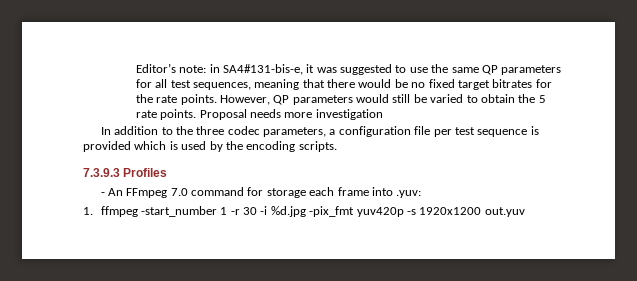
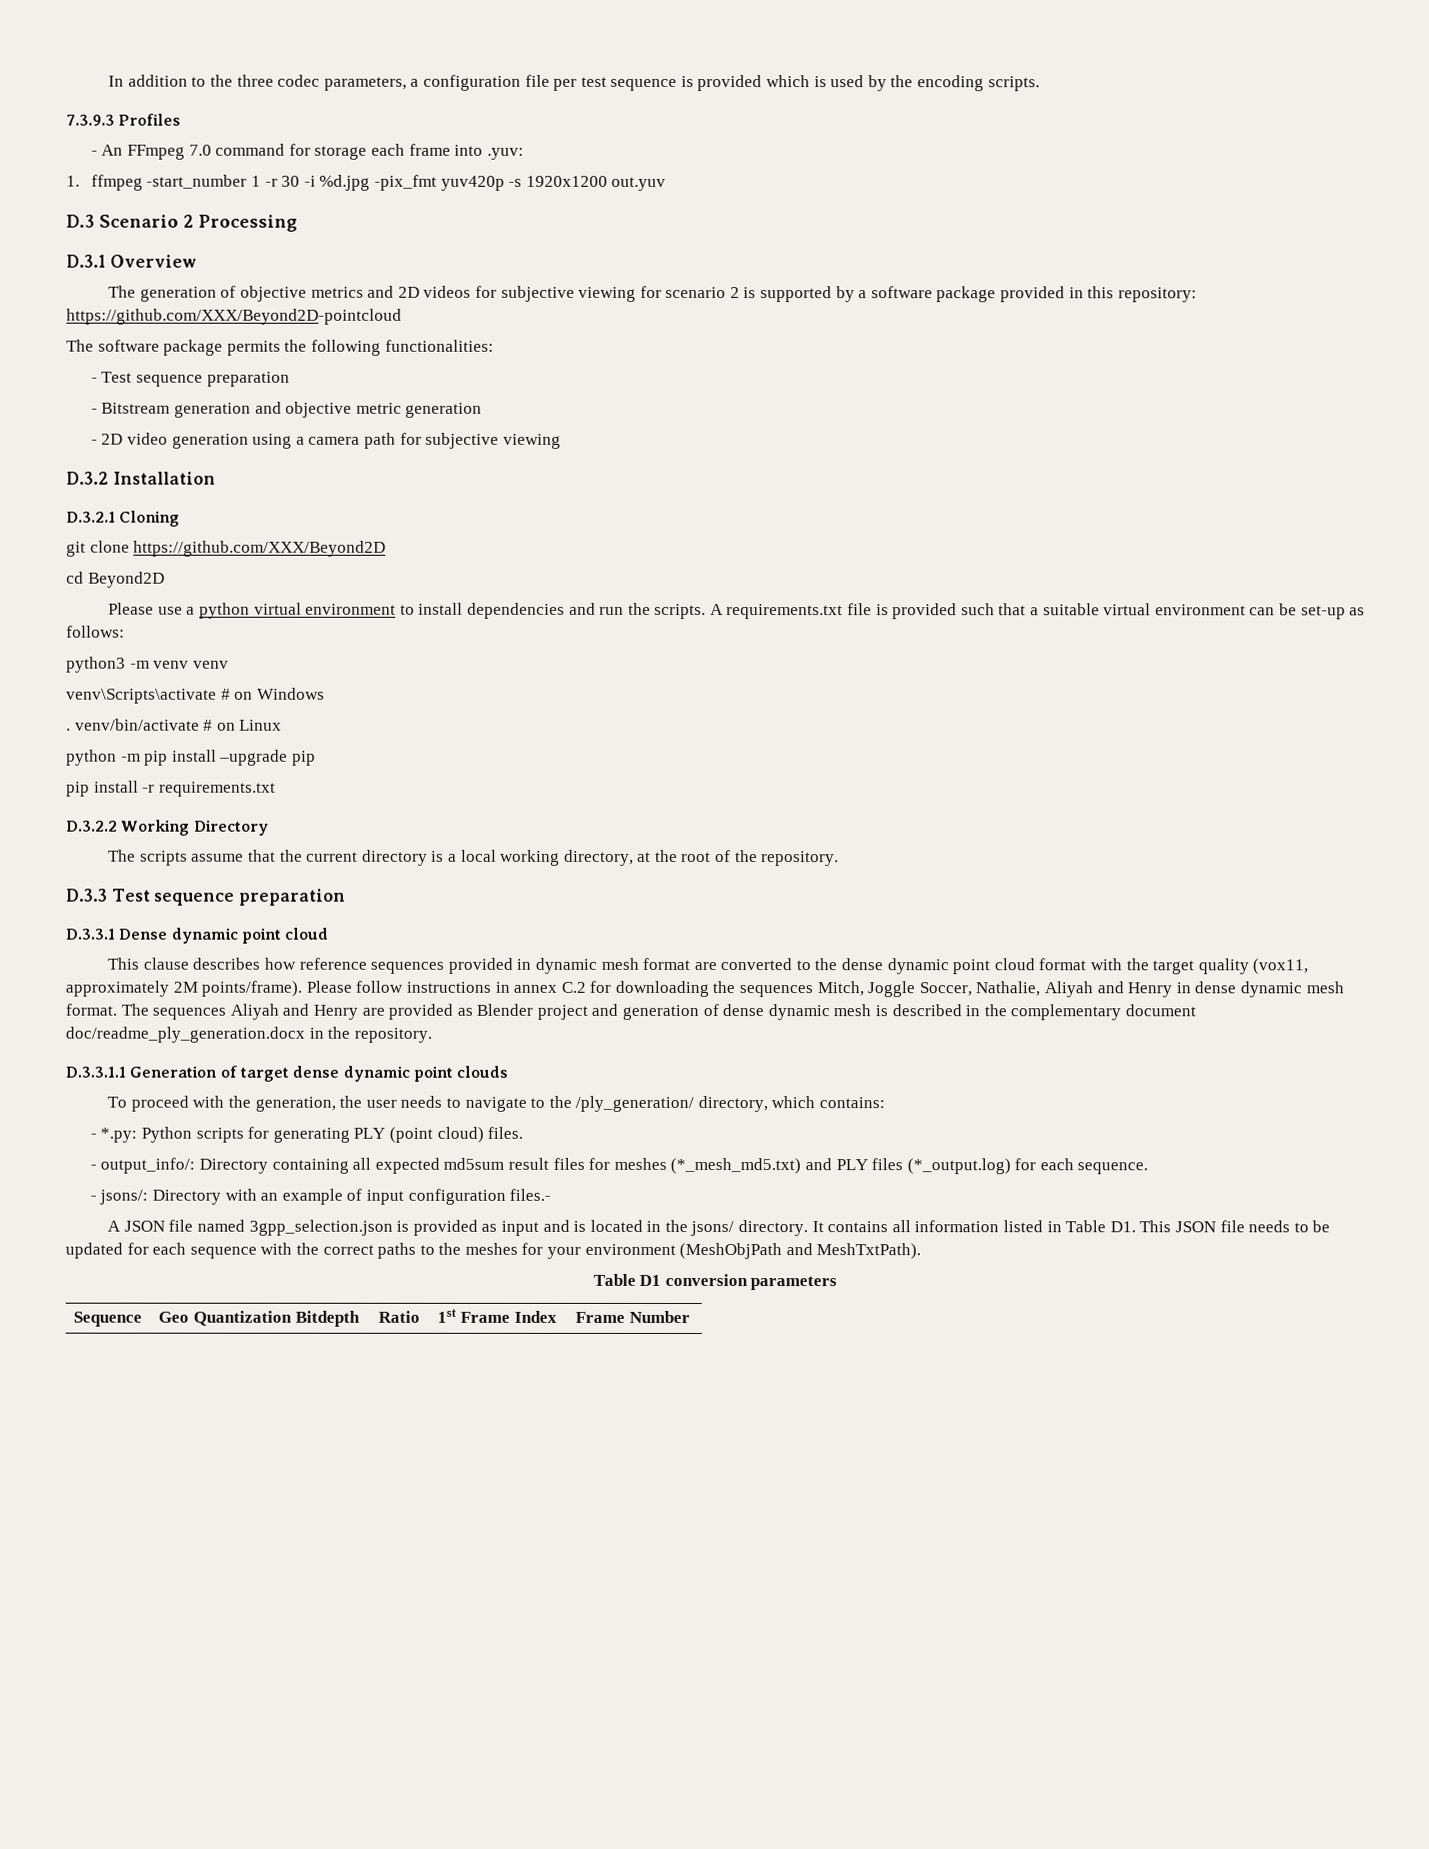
[135,63,562,75] [135,79,552,90] [135,94,546,105] [135,109,383,120] Editor’s note: in SA4#131-bis-e, it was suggested to use the same QP parameters for all test sequences, meaning that there would be no fixed target bitrates for the rate points. However, QP parameters would still be varied to obtain the 5 rate points. Proposal needs more investigation // -> (108, 81) none
(525, 212) none -> [66,214,298,232] [66,254,197,268] [108,285,1197,303] [66,308,402,325] [66,339,494,356] [90,371,290,387] [90,401,483,418] [90,432,561,449] [66,471,216,485] [66,510,181,527] [66,540,387,557] [66,571,165,588] [108,602,1366,620] [66,625,125,638] [66,656,229,673] [66,687,325,704] [66,718,283,731] [66,749,316,766] [66,780,276,797] [66,819,269,836] [108,849,840,867] [66,888,347,906] [65,927,329,944] [107,957,1309,975] [65,980,1344,998] [65,1003,1196,1021] [65,1026,432,1043] [65,1065,509,1082] [107,1095,886,1113] [89,1126,524,1143] [89,1157,1149,1175] [89,1188,552,1205] [107,1219,1331,1237] [65,1242,922,1260] [592,1273,838,1291] [73,1311,143,1327] [158,1310,360,1327] [378,1310,421,1323] [437,1308,557,1323] [575,1310,690,1323] // D.3 Scenario 2 Processing // D.3.1 Overview // The generation of objective metrics and 2D videos for subjective viewing for scenario 2 is supported by a software package provided in this repository: https://github.com/XXX/Beyond2D-pointcloud // The software package permits the following functionalities: // - Test sequence preparation // - Bitstream generation and objective metric generation // - 2D video generation using a camera path for subjective viewing // D.3.2 Installation // D.3.2.1 Cloning // git clone https://github.com/XXX/Beyond2D // cd Beyond2D // Please use a python virtual environment to install dependencies and run the scripts. A requirements.txt file is provided such that a suitable virtual environment can be set-up as follows: // python3 -m venv venv // venv\Scripts\activate # on Windows // . venv/bin/activate # on Linux // python -m pip install –upgrade pip // pip install -r requirements.txt // D.3.2.2 Working Directory // The scripts assume that the current directory is a local working directory, at the root of the repository. // D.3.3 Test sequence preparation // D.3.3.1 Dense dynamic point cloud // This clause describes how reference sequences provided in dynamic mesh format are converted to the dense dynamic point cloud format with the target quality (vox11, approximately 2M points/frame). Please follow instructions in annex C.2 for downloading the sequences Mitch, Joggle Soccer, Nathalie, Aliyah and Henry in dense dynamic mesh format. The sequences Aliyah and Henry are provided as Blender project and generation of dense dynamic mesh is described in the complementary document doc/readme_ply_generation.docx in the repository. // D.3.3.1.1 Generation of target dense dynamic point clouds // To proceed with the generation, the user needs to navigate to the /ply_generation/ directory, which contains: // - *.py: Python scripts for generating PLY (point cloud) files. // - output_info/: Directory containing all expected md5sum result files for meshes (*_mesh_md5.txt) and PLY files (*_output.log) for each sequence. // - jsons/: Directory with an example of input configuration files.- // A JSON file named 3gpp_selection.json is provided as input and is located in the jsons/ directory. It contains all information listed in Table D1. This JSON file needs to be updated for each sequence with the correct paths to the meshes for your environment (MeshObjPath and MeshTxtPath). // Table D1 conversion parameters // Sequence | Geo Quantization Bitdepth | Ratio | 1st Frame Index | Frame Number

